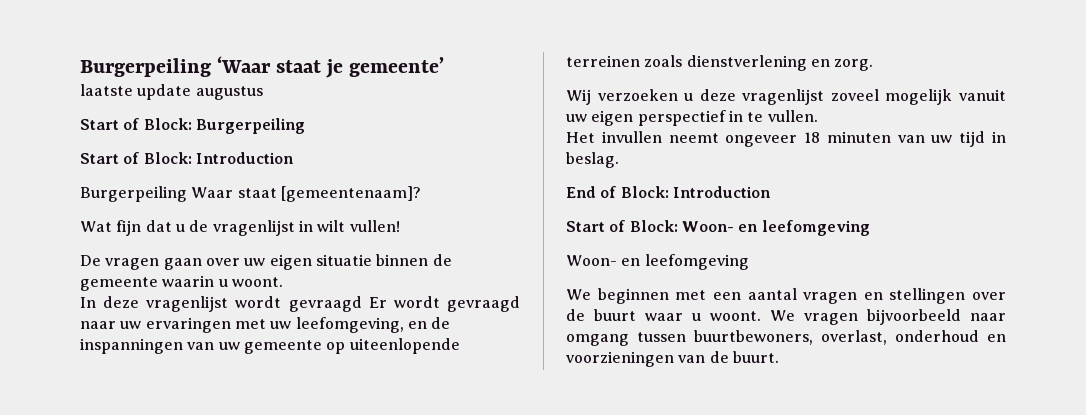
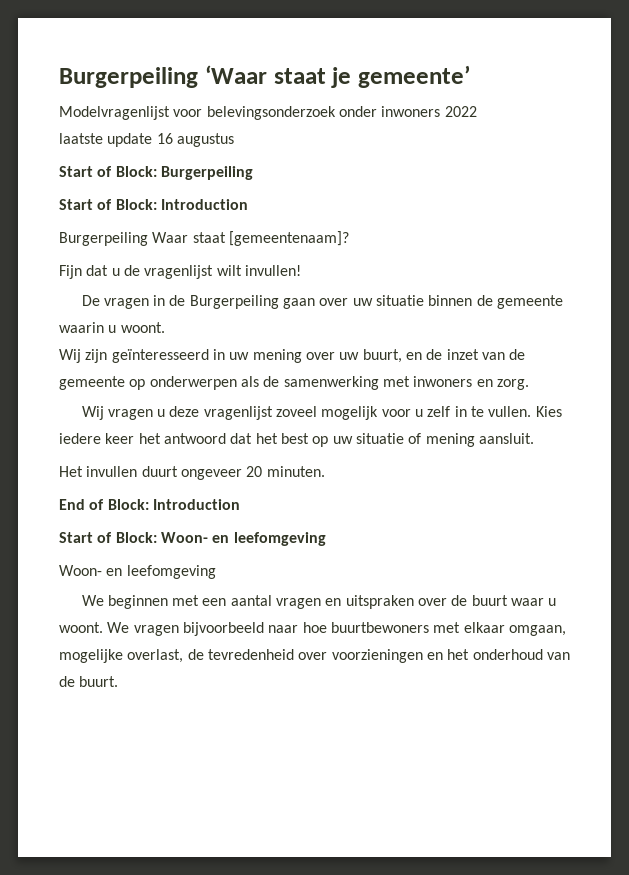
(445, 67) none -> [59,106,477,120] // Modelvragenlijst voor belevingsonderzoek onder inwoners 2022
(192, 92) none -> [156,133,173,144] 16
[80,220,142,236] Wat fijn -> [59,265,82,279] Fijn
[298,220,400,232] in wilt vullen! -> [216,265,301,276] wilt invullen!
(160, 264) none -> [153,295,279,309] in de Burgerpeiling
[269,254,312,270] eigen -> (373, 302) none
[80,296,520,312] [80,317,451,333] [80,338,460,354] [566,55,807,71] In deze vragenlijst wordt gevraagd Er wordt gevraagd naar uw ervaringen met uw leefomgeving, en de inspanningen van uw gemeente op uiteenlopende terreinen zoals dienstverlening -> [59,349,526,363] [59,376,473,390] Wij zijn geïnteresseerd in uw mening over uw buurt, en de inzet van de gemeente op onderwerpen als de samenwerking met inwoners
[597,89,678,101] verzoeken -> [107,409,153,420] vragen
[959,89,1006,101] [566,110,726,126] vanuit uw eigen perspectief -> [381,406,451,417] voor u zelf
[566,131,1006,147] [566,152,619,168] // Het invullen neemt ongeveer 18 minuten van uw tijd in beslag. -> [535,406,562,417] [59,433,534,447] [59,466,325,480] Kies iedere keer het antwoord dat het best op uw situatie of mening aansluit. // Het invullen duurt ongeveer 20 minuten.
[889,288,966,304] stellingen -> [345,595,414,609] uitspraken
[566,330,1006,346] [566,351,674,367] omgang tussen buurtbewoners, overlast, onderhoud en voorzieningen -> [302,622,566,636] [59,649,543,663] hoe buurtbewoners met elkaar omgaan, mogelijke overlast, de tevredenheid over voorzieningen en het onderhoud

